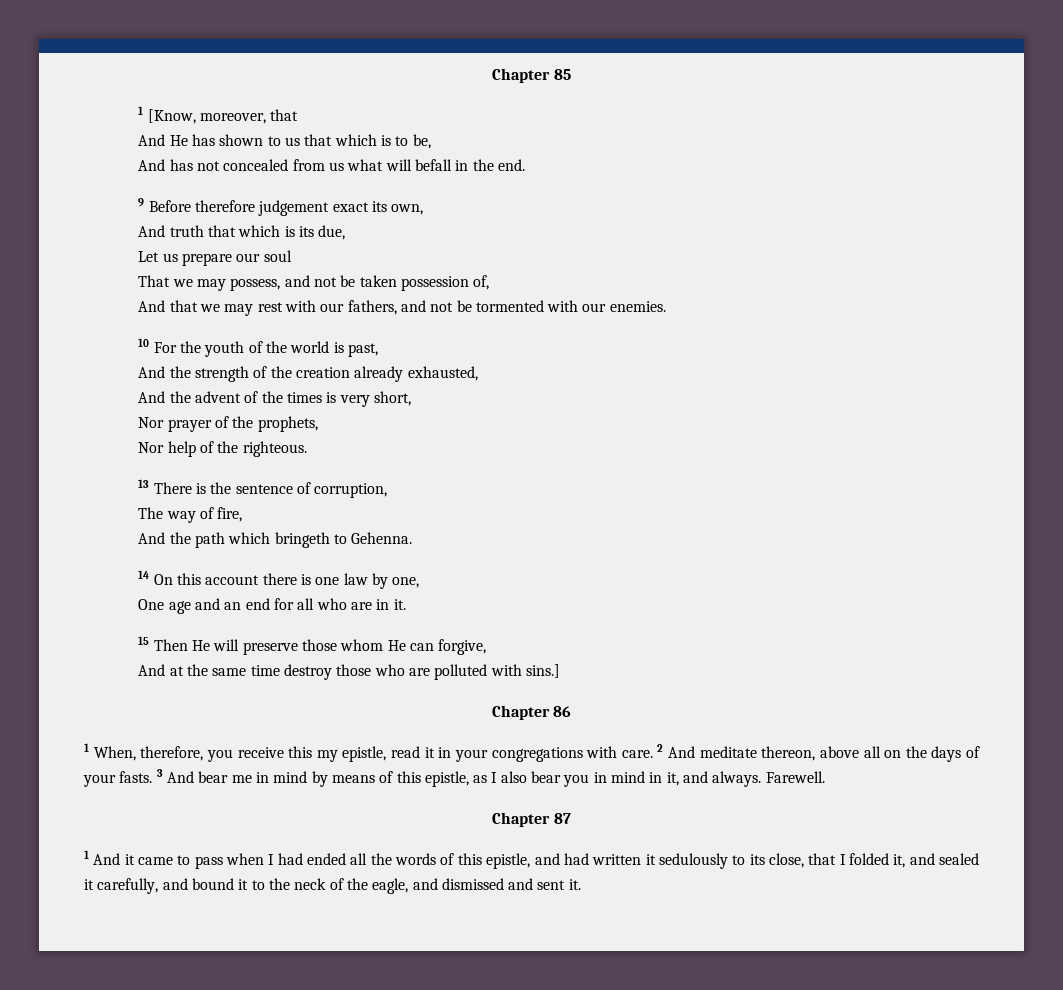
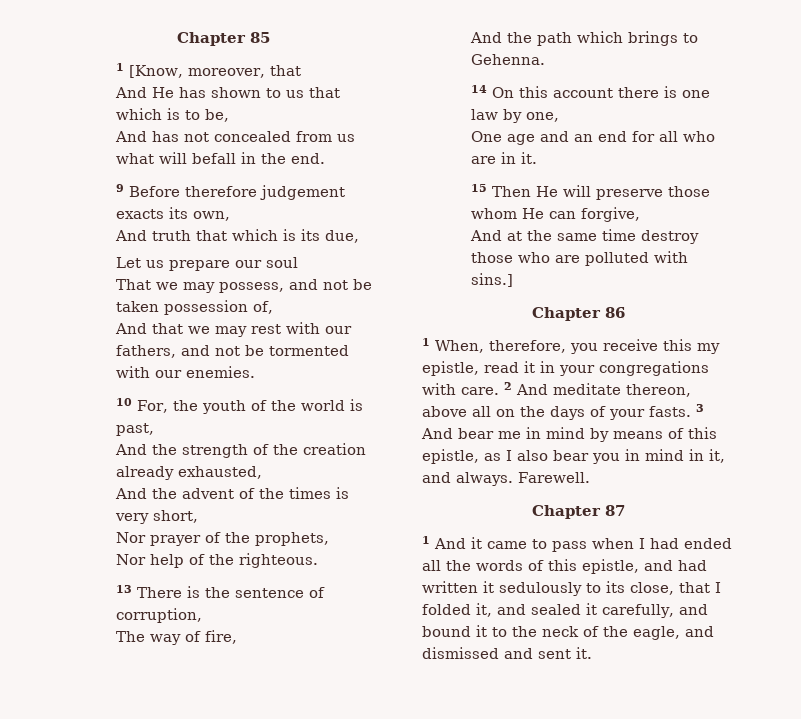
[332,202,369,212] exact -> [115,209,164,219] exacts
[153,342,177,353] For -> [136,400,168,413] For,
[274,532,330,548] bringeth -> [627,31,678,46] brings

